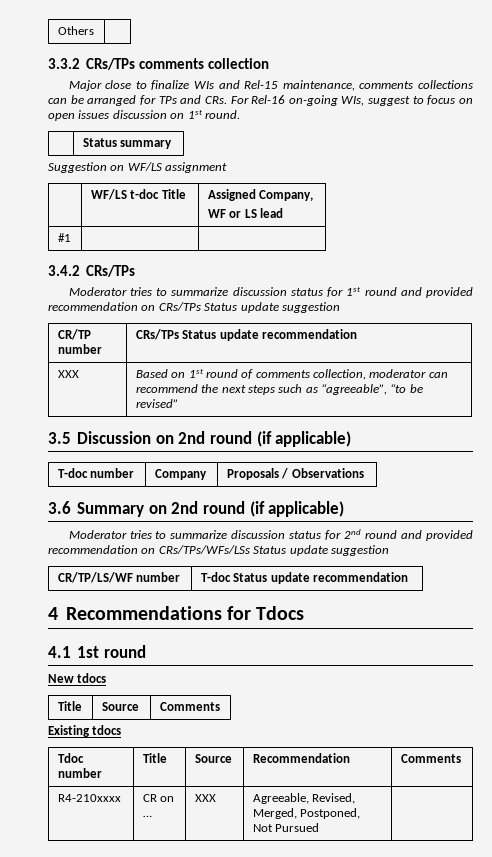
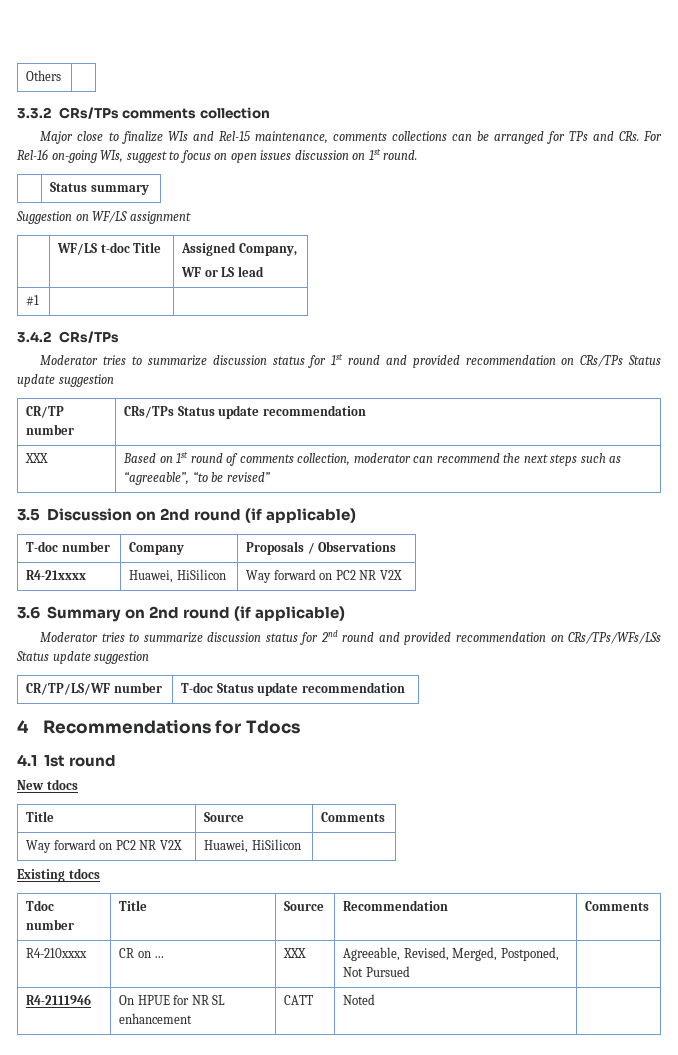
(364, 473) none -> [26,570,87,580] [129,569,226,583] [246,569,402,583] // R4-21xxxx | Huawei, HiSilicon | Way forward on PC2 NR V2X
(220, 706) none -> [26,839,182,853] [204,839,301,853] // Way forward on PC2 NR V2X | Huawei, HiSilicon |
(320, 827) none -> [26,994,92,1005] [119,995,226,1005] [119,1013,193,1024] [284,995,314,1005] [343,994,376,1005] // R4-2111946 | On HPUE for NR SL enhancement | CATT | Noted |

